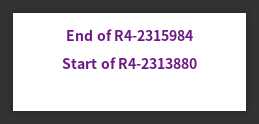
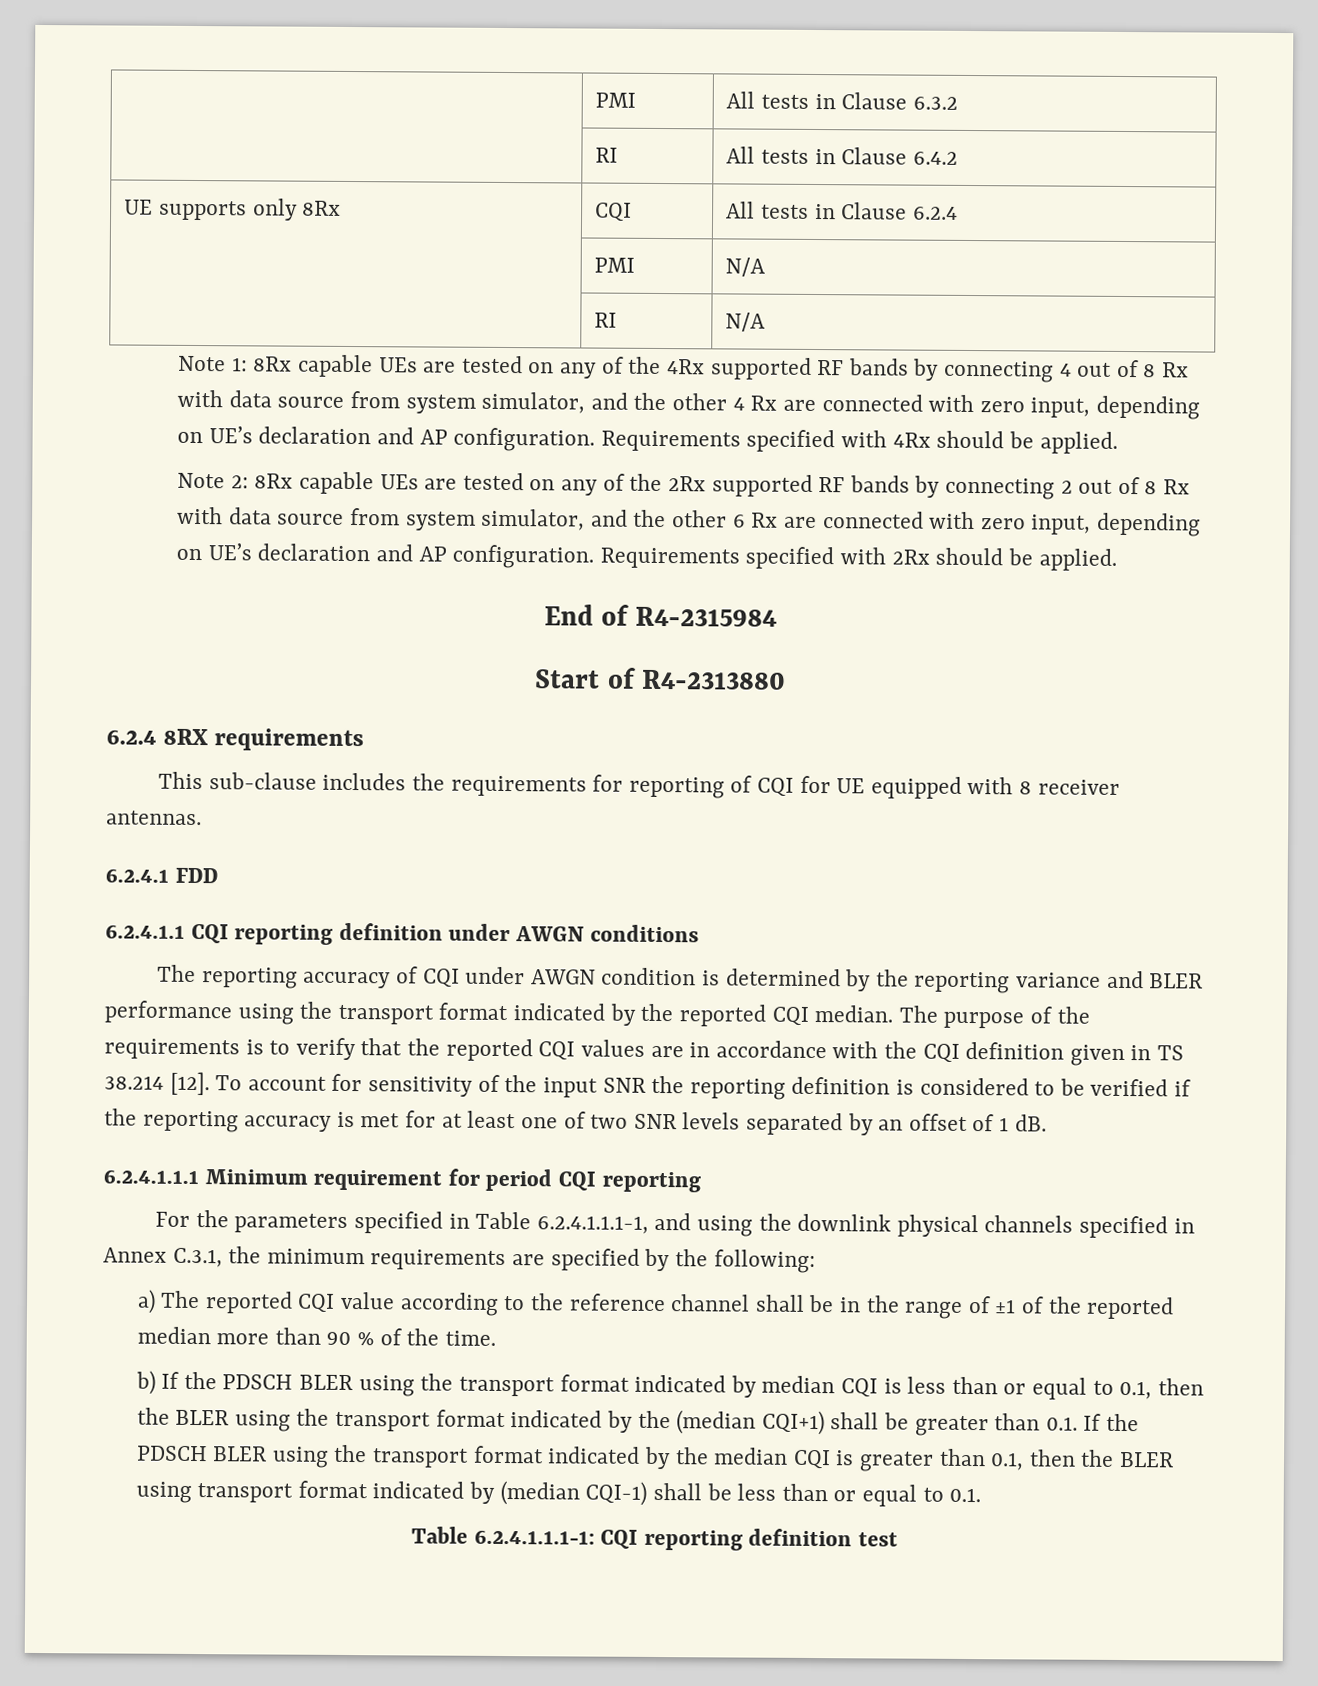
(65, 35) none -> [595,92,637,108] [726,91,958,110] [595,147,619,163] [726,146,958,165] [124,198,342,221] [595,202,633,222] [726,201,958,220] [594,257,636,273] [725,257,767,277] [594,312,618,328] [725,312,767,332] [178,354,1190,383] [177,389,1200,420] [177,426,1118,454] [177,471,1191,500] [177,506,1201,537] [176,543,1117,571] | PMI | All tests in Clause 6.3.2 // | RI | All tests in Clause 6.4.2 // UE supports only 8Rx | CQI | All tests in Clause 6.2.4 // | PMI | N/A // | RI | N/A // Note 1: 8Rx capable UEs are tested on any of the 4Rx supported RF bands by connecting 4 out of 8 Rx with data source from system simulator, and the other 4 Rx are connected with zero input, depending on UE’s declaration and AP configuration. Requirements specified with 4Rx should be applied. // Note 2: 8Rx capable UEs are tested on any of the 2Rx supported RF bands by connecting 2 out of 8 Rx with data source from system simulator, and the other 6 Rx are connected with zero input, depending on UE’s declaration and AP configuration. Requirements specified with 2Rx should be applied. //
(198, 63) none -> [106,728,365,752] [158,771,1120,799] [106,810,202,826] [105,867,218,884] [105,922,699,945] [157,964,1204,994] [104,1000,1090,1029] [104,1037,1185,1067] [104,1071,1192,1100] [104,1108,1047,1136] [103,1168,701,1193] [155,1210,1195,1239] [103,1246,816,1274] [136,1289,1175,1320] [136,1326,496,1346] [135,1370,1204,1400] [136,1407,1140,1437] [136,1444,1175,1472] [135,1480,982,1507] [410,1526,899,1551] // 6.2.4 8RX requirements // This sub-clause includes the requirements for reporting of CQI for UE equipped with 8 receiver antennas. // 6.2.4.1 FDD // 6.2.4.1.1 CQI reporting definition under AWGN conditions // The reporting accuracy of CQI under AWGN condition is determined by the reporting variance and BLER performance using the transport format indicated by the reported CQI median. The purpose of the requirements is to verify that the reported CQI values are in accordance with the CQI definition given in TS 38.214 [12]. To account for sensitivity of the input SNR the reporting definition is considered to be verified if the reporting accuracy is met for at least one of two SNR levels separated by an offset of 1 dB. // 6.2.4.1.1.1 Minimum requirement for period CQI reporting // For the parameters specified in Table 6.2.4.1.1.1-1, and using the downlink physical channels specified in Annex C.3.1, the minimum requirements are specified by the following: // a) The reported CQI value according to the reference channel shall be in the range of ±1 of the reported median more than 90 % of the time. // b) If the PDSCH BLER using the transport format indicated by median CQI is less than or equal to 0.1, then the BLER using the transport format indicated by the (median CQI+1) shall be greater than 0.1. If the PDSCH BLER using the transport format indicated by the median CQI is greater than 0.1, then the BLER using transport format indicated by (median CQI-1) shall be less than or equal to 0.1. // Table 6.2.4.1.1.1-1: CQI reporting definition test

